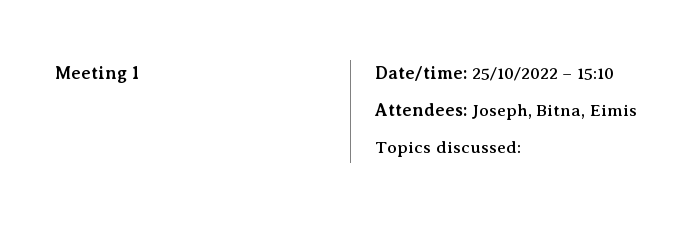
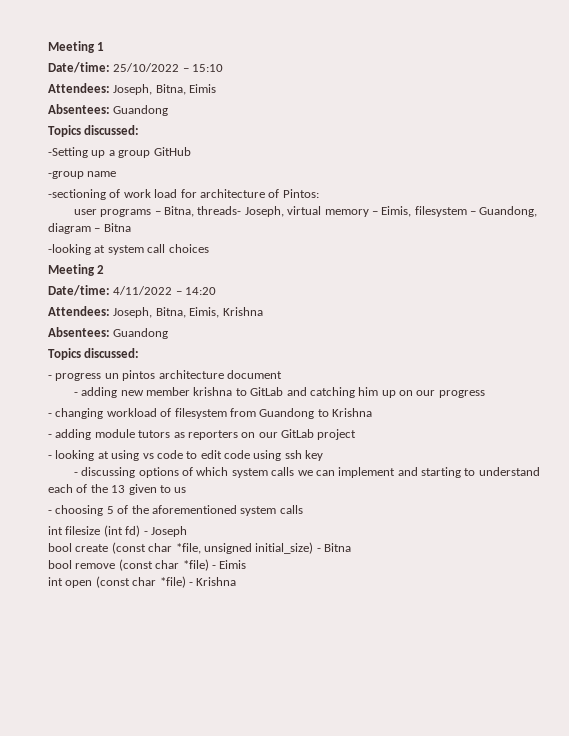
[375,141,521,157] // Topics discussed: -> [48,104,169,116] [48,125,140,137] [48,147,191,158] [48,171,117,179] [48,189,319,200] [73,206,538,217] [48,223,131,234] [48,244,209,255] [48,264,105,276] [48,285,217,296] [48,306,263,318] [48,327,169,339] [48,348,140,360] [48,370,282,381] [73,387,485,398] [48,408,372,419] [48,429,357,440] [48,450,324,461] [73,467,540,478] [48,484,187,495] [48,505,303,516] [48,525,187,537] [48,542,351,554] [48,559,247,571] [48,576,237,588] // Absentees: Guandong // Topics discussed: // -Setting up a group GitHub // -group name // -sectioning of work load for architecture of Pintos: // user programs – Bitna, threads- Joseph, virtual memory – Eimis, filesystem – Guandong, diagram – Bitna // -looking at system call choices // Meeting 2 // Date/time: 4/11/2022 – 14:20 // Attendees: Joseph, Bitna, Eimis, Krishna // Absentees: Guandong // Topics discussed: // - progress un pintos architecture document // - adding new member krishna to GitLab and catching him up on our progress // - changing workload of filesystem from Guandong to Krishna // - adding module tutors as reporters on our GitLab project // - looking at using vs code to edit code using ssh key // - discussing options of which system calls we can implement and starting to understand each of the 13 given to us // - choosing 5 of the aforementioned system calls // int filesize (int fd) - Joseph // bool create (const char *file, unsigned initial_size) - Bitna // bool remove (const char *file) - Eimis // int open (const char *file) - Krishna

